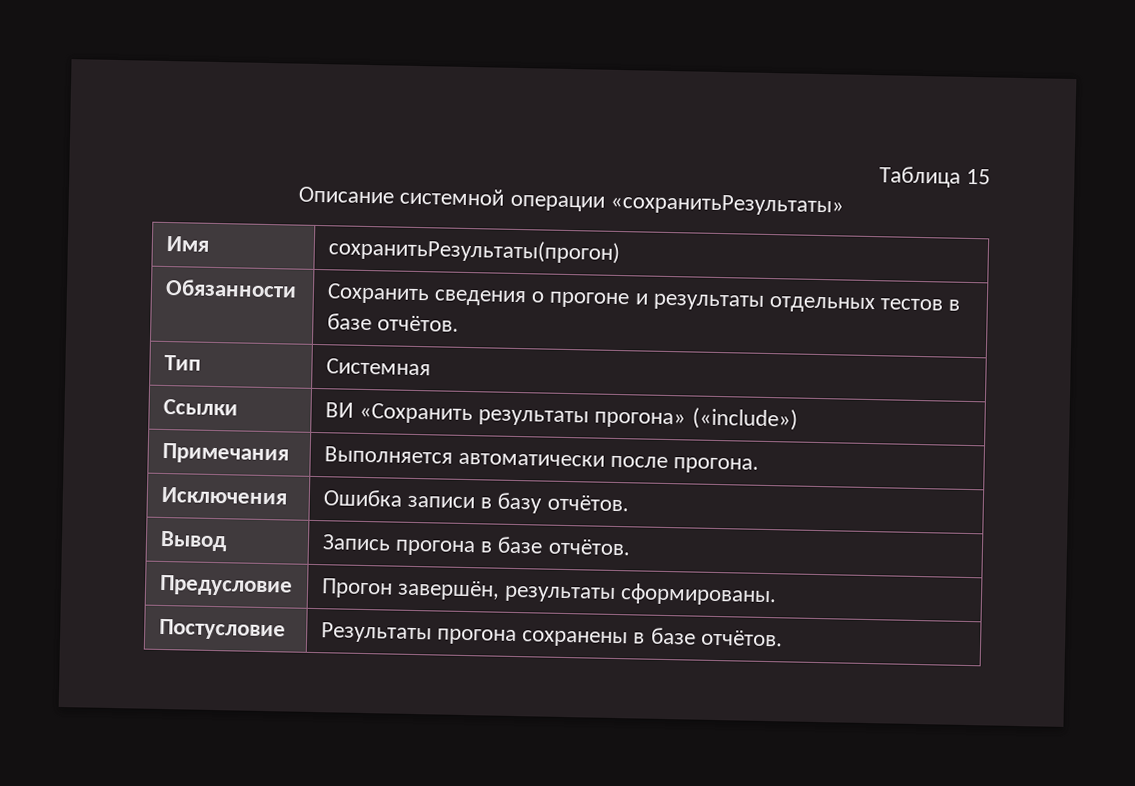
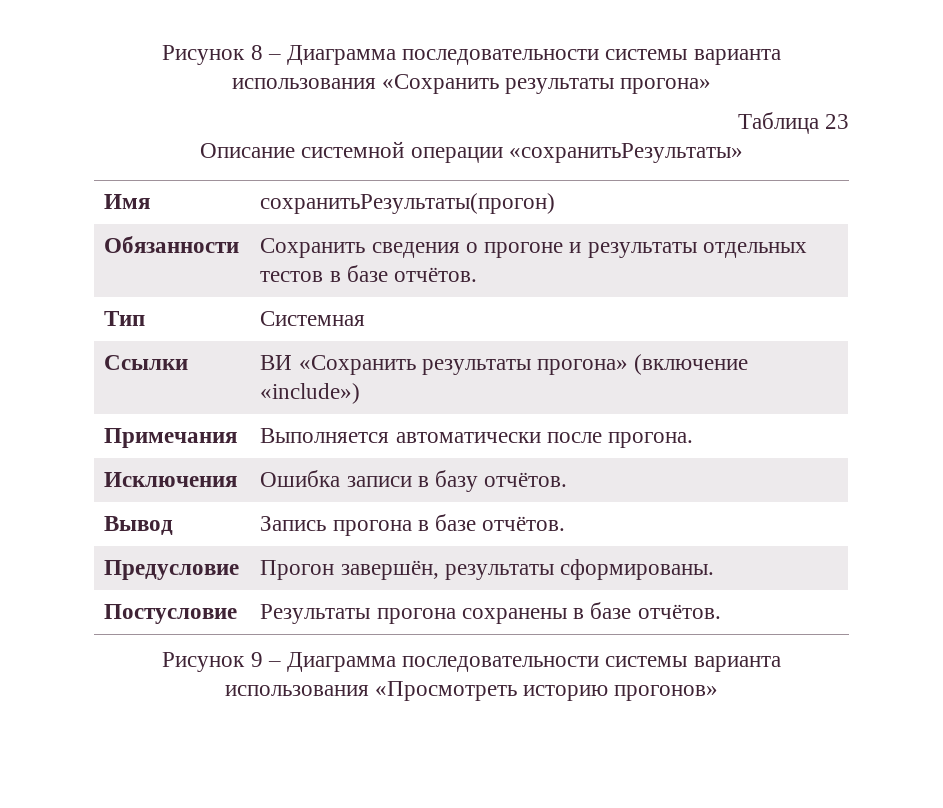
[878,166,991,188] Таблица 15 -> [162,45,781,65] [231,74,712,94] [737,112,849,134] Рисунок 8 – Диаграмма последовательности системы варианта использования «Сохранить результаты прогона» // Таблица 23
[691,407,798,431] («include») -> [634,354,749,375] [260,383,361,404] (включение «include»)
(783, 638) none -> [162,652,781,672] [224,681,719,701] // Рисунок 9 – Диаграмма последовательности системы варианта использования «Просмотреть историю прогонов»

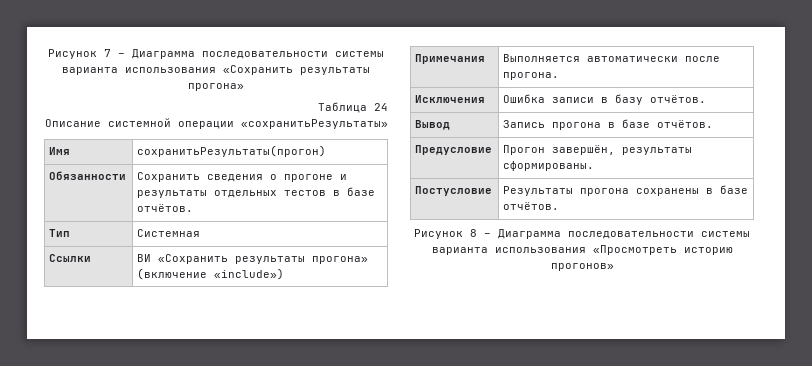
[162,45,263,65] Рисунок 8 -> [48,49,111,59] Рисунок 7
[825,114,849,129] 23 -> [374,103,388,111] 24
[250,652,263,667] 9 -> [470,229,477,237] 8

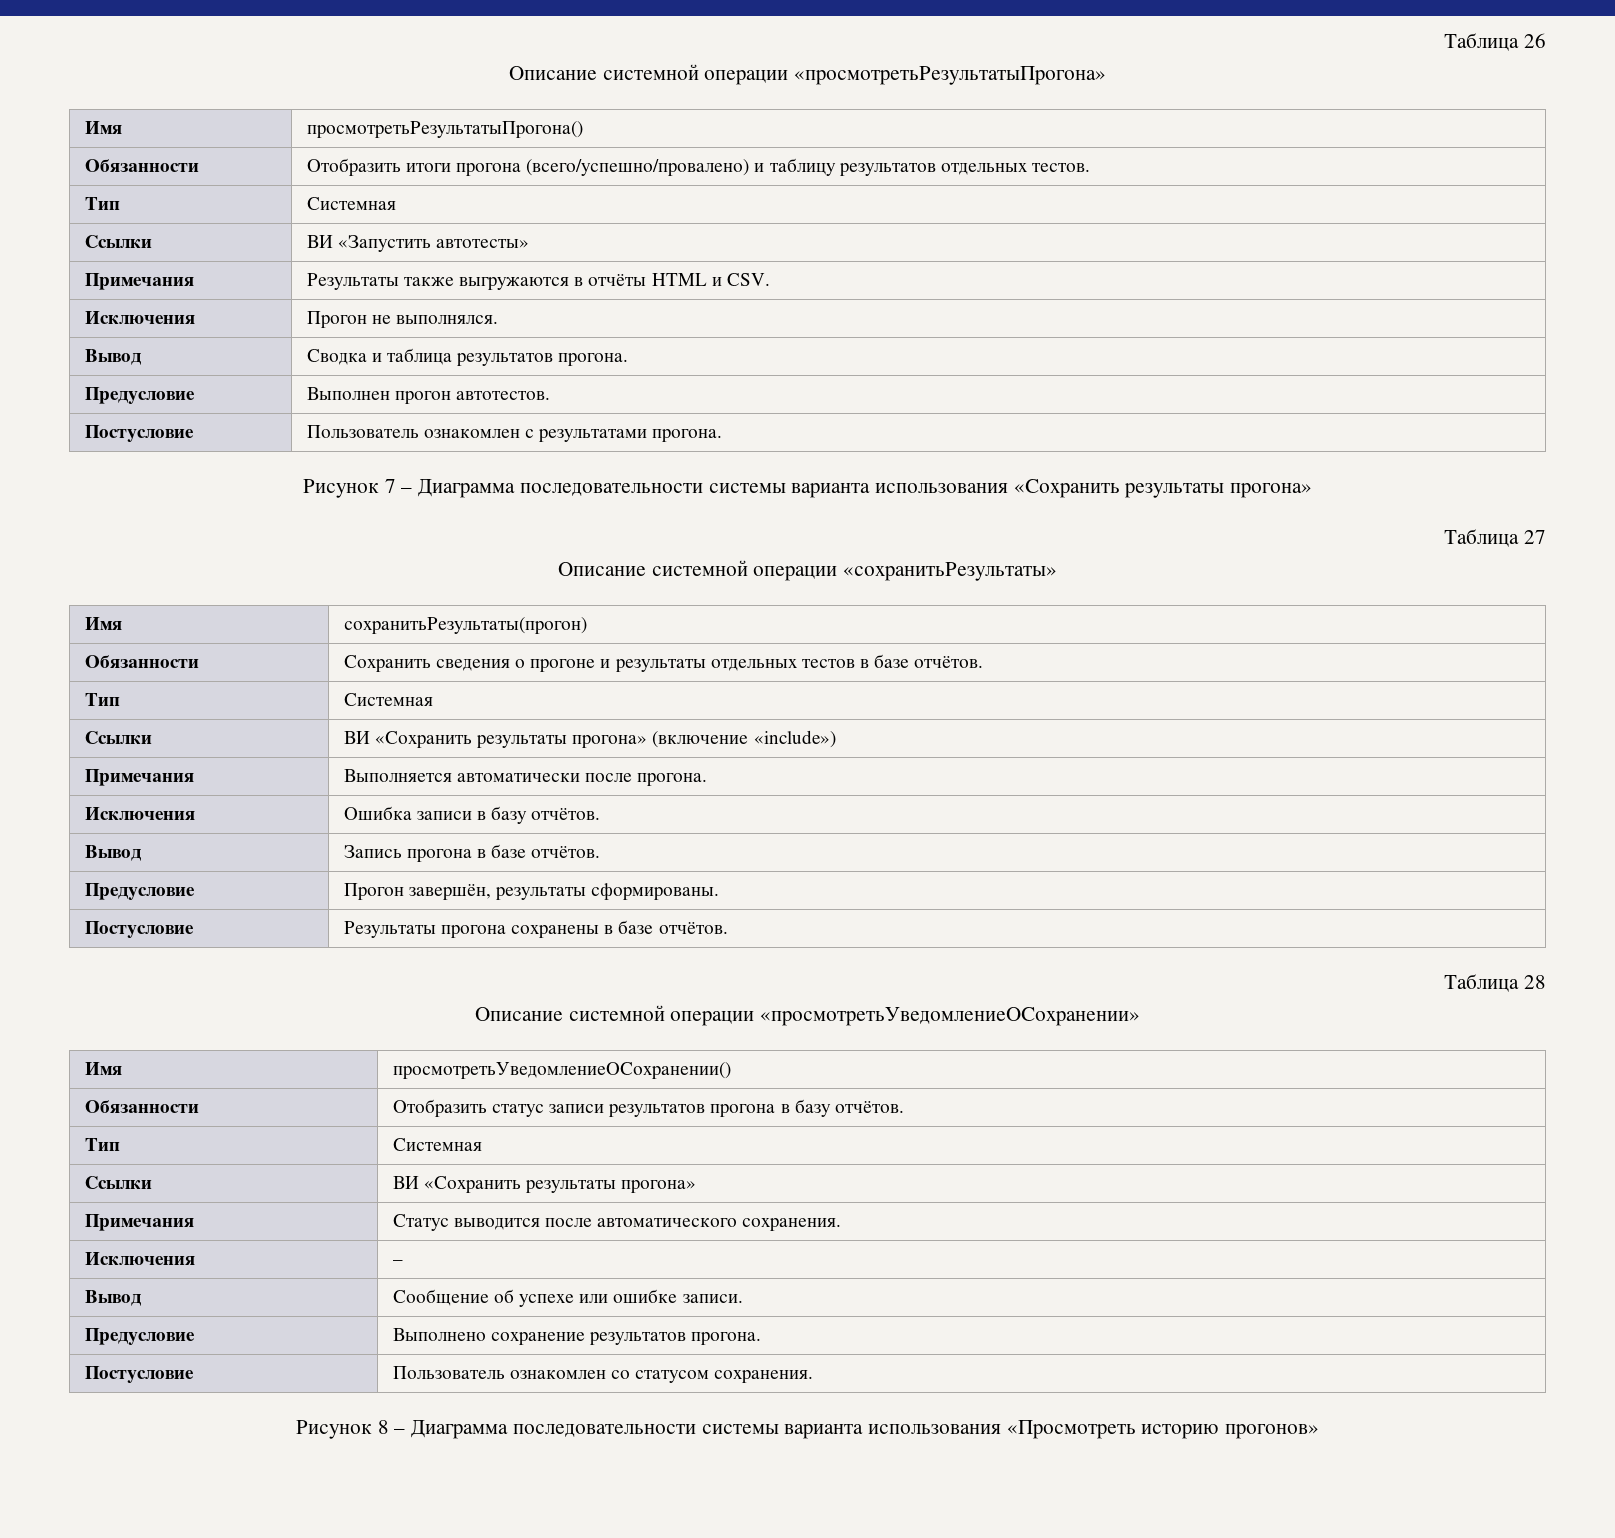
(48, 54) none -> [1444,33,1546,51] [508,64,1107,85] [84,121,122,134] [306,121,583,138] [84,159,199,172] [306,158,1090,176] [84,197,120,210] [306,197,396,210] [84,235,152,248] [306,235,530,252] [84,273,194,290] [306,273,770,290] [84,311,195,324] [306,311,499,328] [84,349,141,365] [306,348,629,366] [84,387,195,404] [306,387,551,404] [84,425,194,442] [306,425,723,442] Таблица 26 // Описание системной операции «просмотретьРезультатыПрогона» // Имя | просмотретьРезультатыПрогона() // Обязанности | Отобразить итоги прогона (всего/успешно/провалено) и таблицу результатов отдельных тестов. // Тип | Системная // Ссылки | ВИ «Запустить автотесты» // Примечания | Результаты также выгружаются в отчёты HTML и CSV. // Исключения | Прогон не выполнялся. // Вывод | Сводка и таблица результатов прогона. // Предусловие | Выполнен прогон автотестов. // Постусловие | Пользователь ознакомлен с результатами прогона. //
[374,103,388,111] 24 -> [1524,530,1546,544] 27
(560, 206) none -> [1444,974,1546,992] [474,1005,1141,1026] [84,1062,122,1075] [392,1062,731,1079] [84,1100,199,1113] [392,1099,904,1117] [84,1138,120,1151] [392,1138,482,1151] [84,1176,152,1189] [392,1176,697,1193] [84,1214,194,1231] [392,1214,842,1231] [84,1252,195,1265] [392,1260,403,1265] [84,1290,141,1306] [392,1289,743,1307] [84,1328,195,1345] [392,1328,762,1345] [84,1366,194,1383] [392,1366,814,1383] // Таблица 28 // Описание системной операции «просмотретьУведомлениеОСохранении» // Имя | просмотретьУведомлениеОСохранении() // Обязанности | Отобразить статус записи результатов прогона в базу отчётов. // Тип | Системная // Ссылки | ВИ «Сохранить результаты прогона» // Примечания | Статус выводится после автоматического сохранения. // Исключения | – // Вывод | Сообщение об успехе или ошибке записи. // Предусловие | Выполнено сохранение результатов прогона. // Постусловие | Пользователь ознакомлен со статусом сохранения.

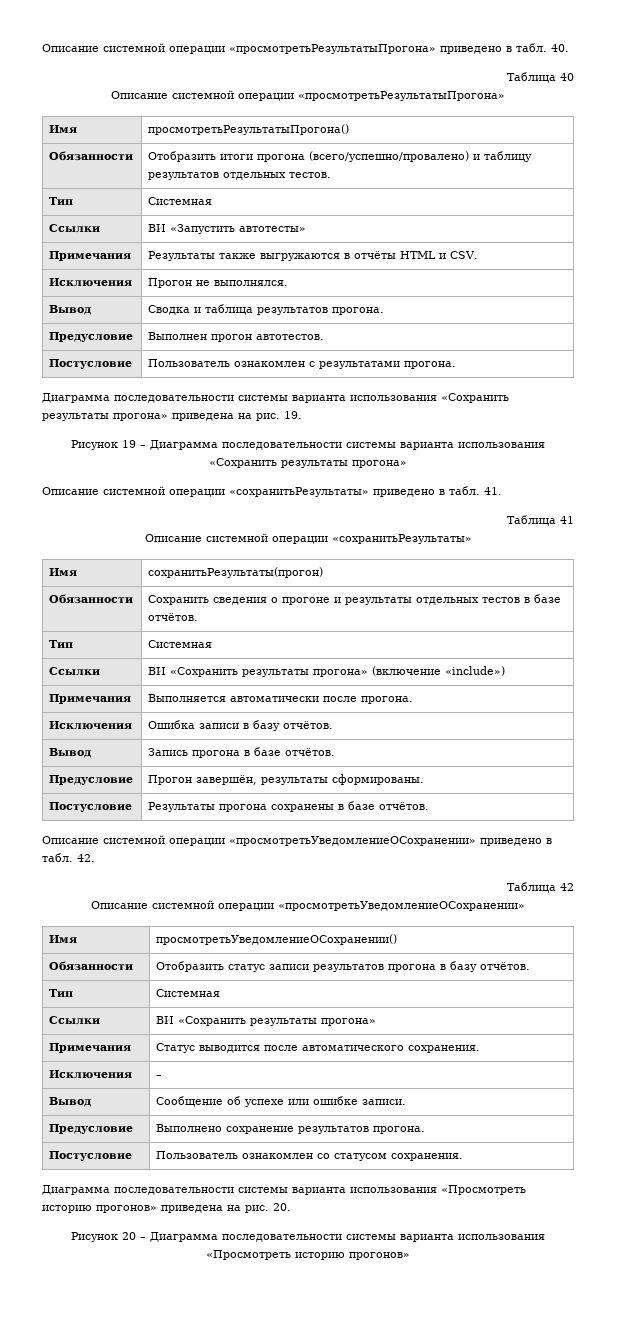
[1444,33,1546,51] Таблица 26 -> [42,43,569,54] [507,72,574,83] Описание системной операции «просмотретьРезультатыПрогона» приведено в табл. 40. // Таблица 40
[303,479,396,498] // Рисунок 7 -> [42,393,509,403] [42,411,302,421] [71,440,136,450] // Диаграмма последовательности системы варианта использования «Сохранить результаты прогона» приведена на рис. 19. // Рисунок 19
[1444,529,1546,547] // Таблица 27 -> [42,486,502,497] [507,515,574,526] // Описание системной операции «сохранитьРезультаты» приведено в табл. 41. // Таблица 41
[1444,974,1546,992] // Таблица 28 -> [42,835,552,846] [42,853,95,862] [507,882,574,893] // Описание системной операции «просмотретьУведомлениеОСохранении» приведено в табл. 42. // Таблица 42
[296,1420,389,1439] // Рисунок 8 -> [42,1185,526,1195] [42,1203,291,1213] [71,1232,136,1242] // Диаграмма последовательности системы варианта использования «Просмотреть историю прогонов» приведена на рис. 20. // Рисунок 20

